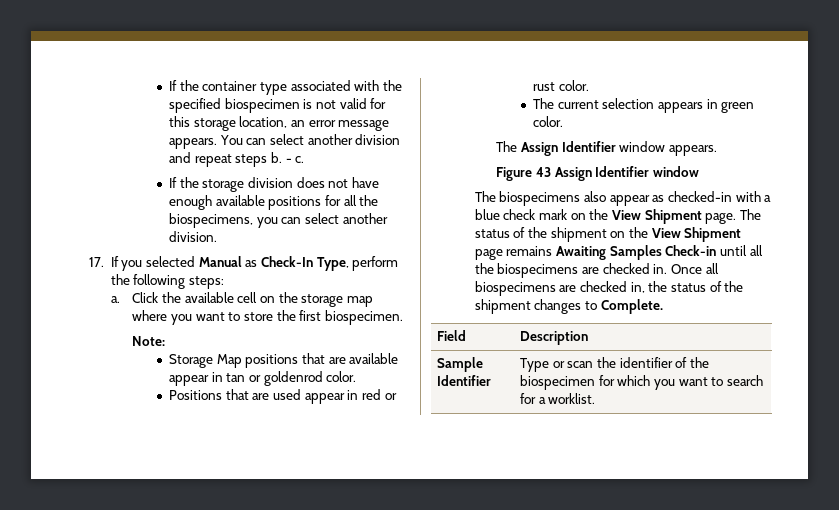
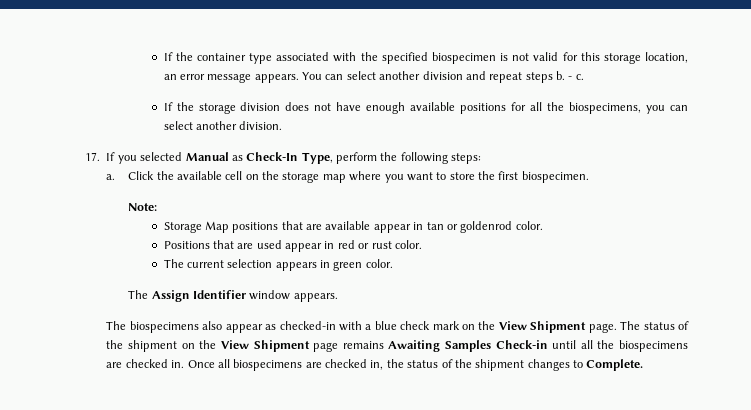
[496,166,700,181] // Figure 43 Assign Identifier window -> (338, 297) none
[436,330,466,341] [519,331,588,345] [436,357,483,372] [436,375,491,386] [519,357,709,372] [519,375,763,390] [519,393,596,404] // Field | Description // Sample Identifier | Type or scan the identifier of the biospecimen for which you want to search for a worklist. -> (644, 365) none

